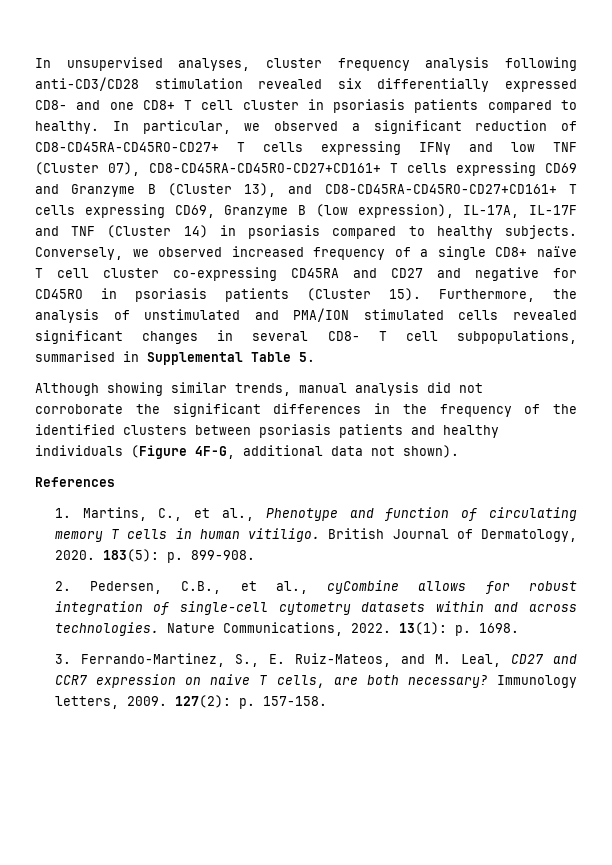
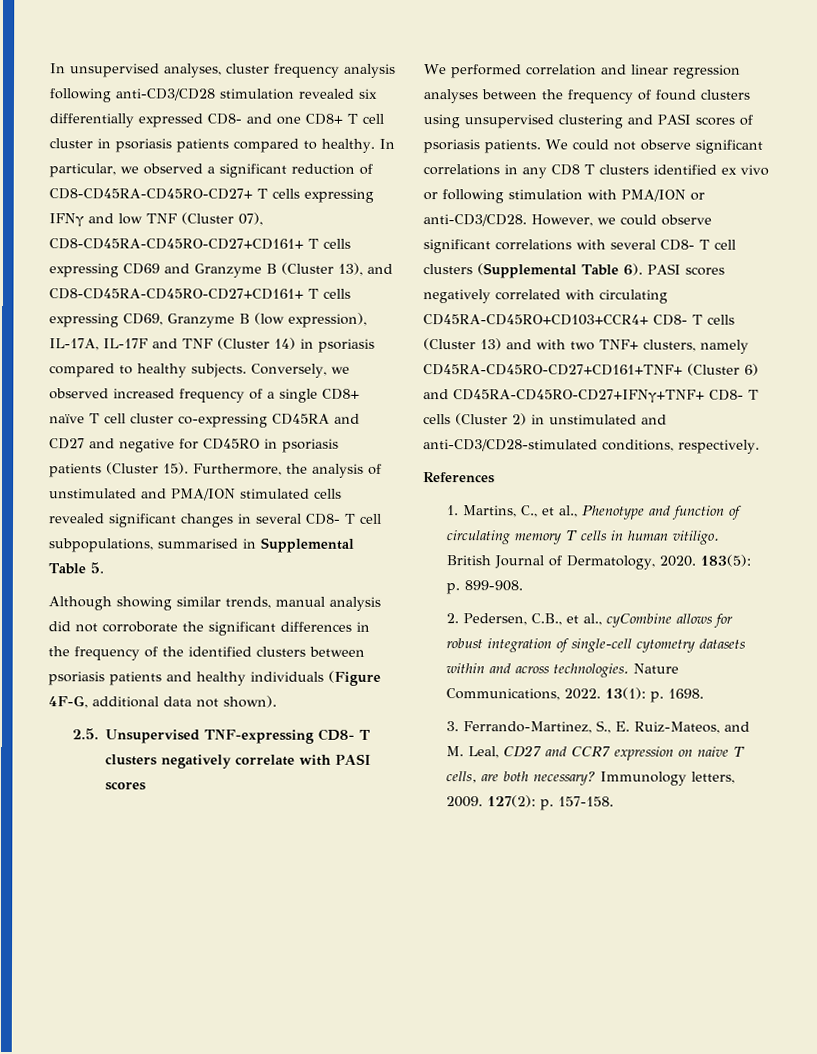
(459, 451) none -> [72,728,372,744] [105,753,372,769] [105,781,147,791] [424,64,741,79] [423,89,750,104] [423,113,753,129] [423,139,763,154] [423,164,769,179] [423,189,705,204] [423,214,712,227] [423,239,736,254] [423,263,725,279] [423,289,668,304] [423,314,735,326] [423,338,749,354] [423,363,759,376] [423,389,759,403] [423,413,667,426] [423,439,760,454] // 2.5. Unsupervised TNF-expressing CD8- T clusters negatively correlate with PASI scores // We performed correlation and linear regression analyses between the frequency of found clusters using unsupervised clustering and PASI scores of psoriasis patients. We could not observe significant correlations in any CD8 T clusters identified ex vivo or following stimulation with PMA/ION or anti-CD3/CD28. However, we could observe significant correlations with several CD8- T cell clusters (Supplemental Table 6). PASI scores negatively correlated with circulating CD45RA-CD45RO+CD103+CCR4+ CD8- T cells (Cluster 13) and with two TNF+ clusters, namely CD45RA-CD45RO-CD27+CD161+TNF+ (Cluster 6) and CD45RA-CD45RO-CD27+IFNγ+TNF+ CD8- T cells (Cluster 2) in unstimulated and anti-CD3/CD28-stimulated conditions, respectively.

